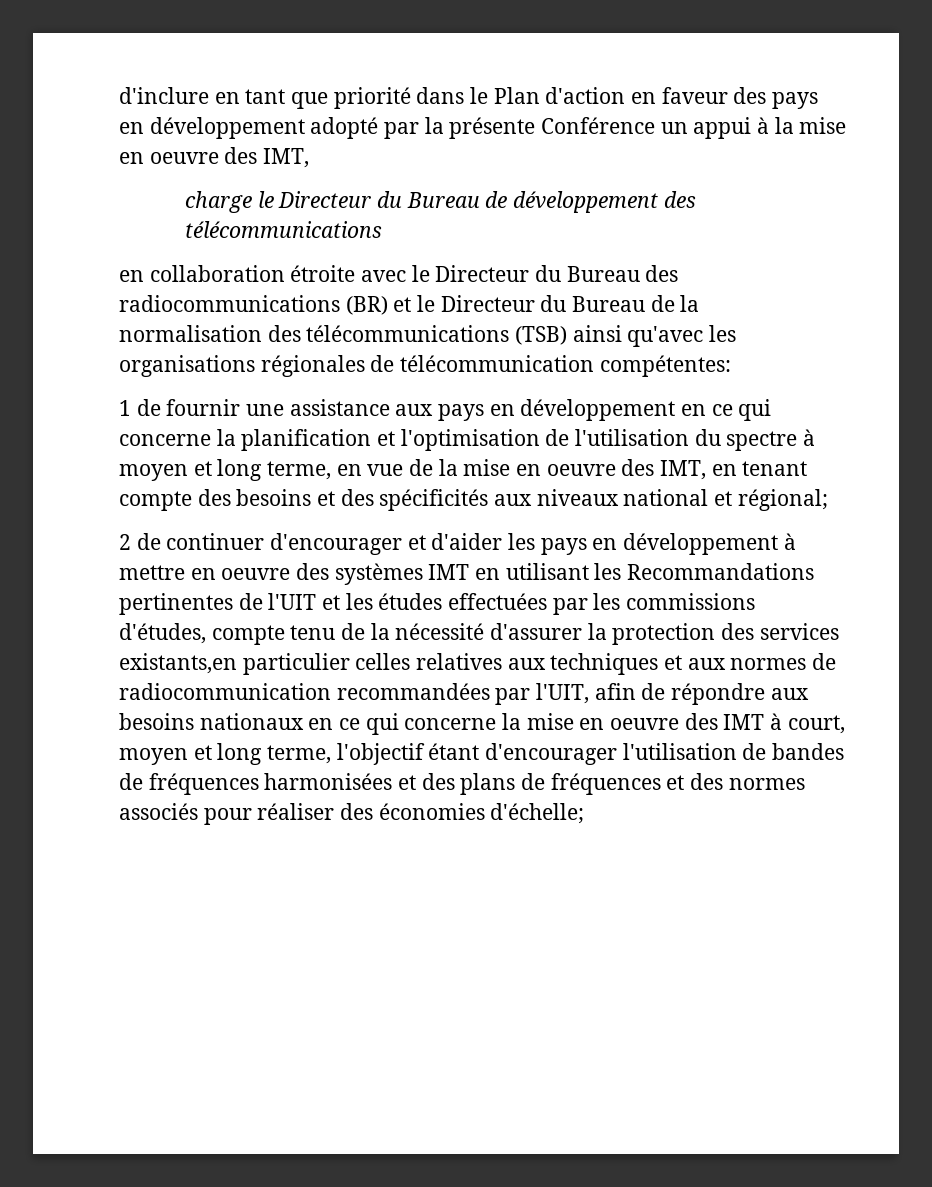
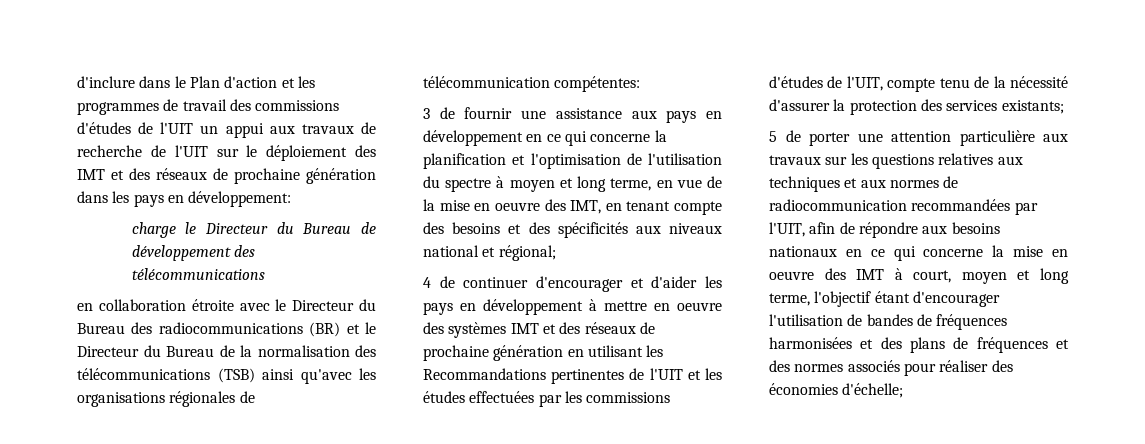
[214,87,819,109] [119,117,847,139] [119,147,310,168] en tant que priorité dans le Plan d'action en faveur des pays en développement adopté par la présente Conférence un appui à la mise en oeuvre des IMT, -> [139,76,315,88] [77,99,340,115] [77,122,376,138] [77,145,376,161] [77,168,376,184] [77,191,292,207] dans le Plan d'action et les programmes de travail des commissions d'études de l'UIT un appui aux travaux de recherche de l'UIT sur le déploiement des IMT et des réseaux de prochaine génération dans les pays en développement:
[119,400,131,416] 1 -> [423,108,430,119] 3
[119,534,131,550] 2 -> [423,277,431,288] 4
(470, 572) none -> [542,322,655,334] [423,345,564,361] et des réseaux de prochaine génération
[119,623,206,644] d'études, -> [769,76,883,91] d'études de l'UIT,
[119,653,411,675] existants,en particulier celles -> [1001,100,1064,114] [769,130,1068,146] [769,153,934,169] existants; // 5 de porter une attention particulière aux travaux sur les questions

